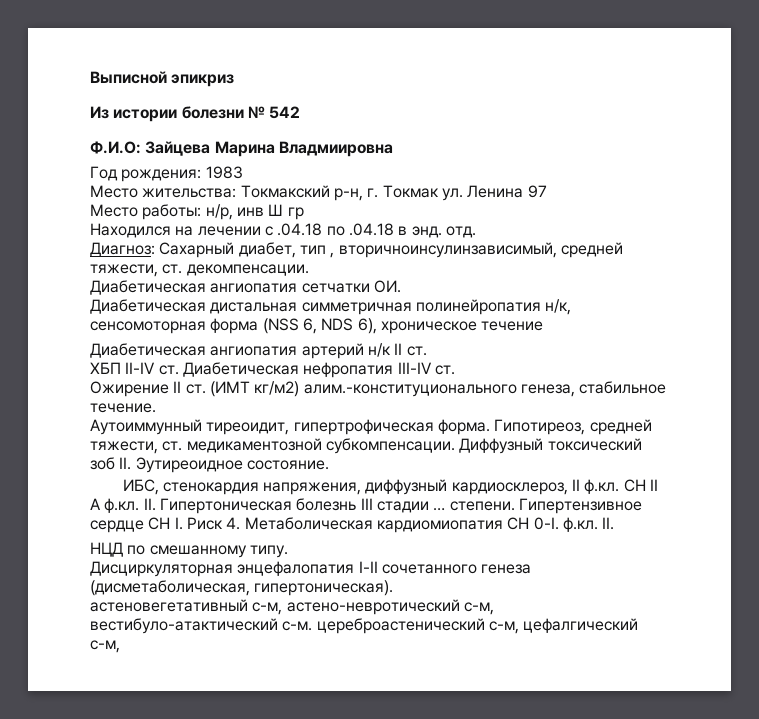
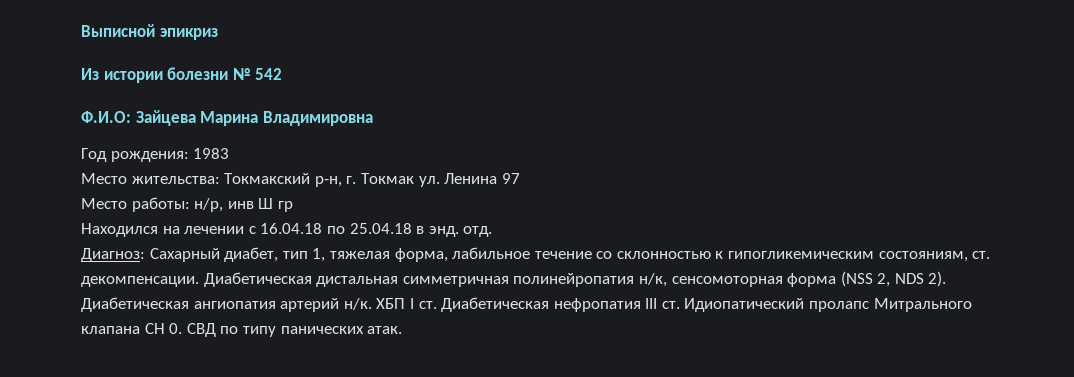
[278,141,393,157] Владмиировна -> [262,111,373,126] Владимировна
[277,223,394,236] .04.18 по .04.18 -> [260,223,412,234] 16.04.18 по 25.04.18
[330,242,623,258] [90,264,309,277] [90,280,401,295] , вторичноинсулинзависимый, средней тяжести, ст. декомпенсации. // Диабетическая ангиопатия сетчатки ОИ. // -> [312,247,991,262] [81,276,199,287] 1, тяжелая форма, лабильное течение со склонностью к гипогликемическим состояниям, ст. декомпенсации.
[302,318,544,334] [90,343,427,359] [90,362,156,374] 6, NDS 6), хроническое течение // Диабетическая ангиопатия артерий н/к II ст. // ХБП II-IV -> [877,271,947,287] [81,297,414,312] 2, NDS 2). Диабетическая ангиопатия артерий н/к. ХБП I
[397,362,455,375] [90,381,667,397] [90,403,156,413] [90,419,652,435] [90,438,642,454] [90,457,329,473] [122,479,659,495] [90,498,642,514] [90,517,615,533] [90,542,288,558] [90,561,532,577] [90,580,394,596] [90,599,494,615] [90,618,639,634] [90,640,120,653] III-IV ст. // Ожирение II ст. (ИМТ кг/м2) алим.-конституционального генеза, стабильное течение. // Аутоиммунный тиреоидит, гипертрофическая форма. Гипотиреоз, средней тяжести, ст. медикаментозной субкомпенсации. Диффузный токсический зоб II. Эутиреоидное состояние. // ИБС, стенокардия напряжения, диффузный кардиосклероз, II ф.кл. СН II А ф.кл. II. Гипертоническая болезнь III стадии … степени. Гипертензивное сердце СН I. Риск 4. Метаболическая кардиомиопатия СН 0-I. ф.кл. II. // НЦД по смешанному типу. // Дисциркуляторная энцефалопатия I-II сочетанного генеза (дисметаболическая, гипертоническая). // астеновегетативный с-м, астено-невротический с-м, вестибуло-атактический с-м. цереброастенический с-м, цефалгический с-м, -> [645,298,972,312] [81,323,403,337] III ст. Идиопатический пролапс Митрального клапана СН 0. СВД по типу панических атак.

